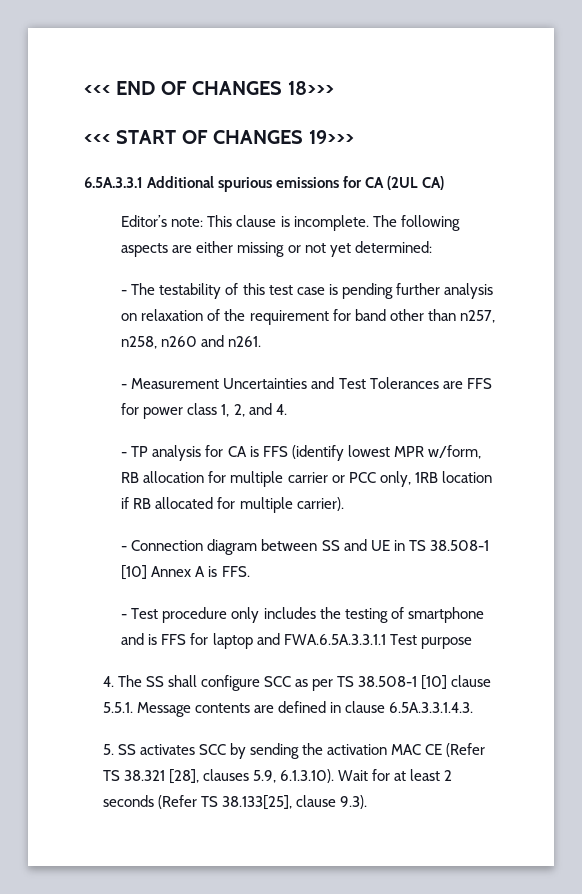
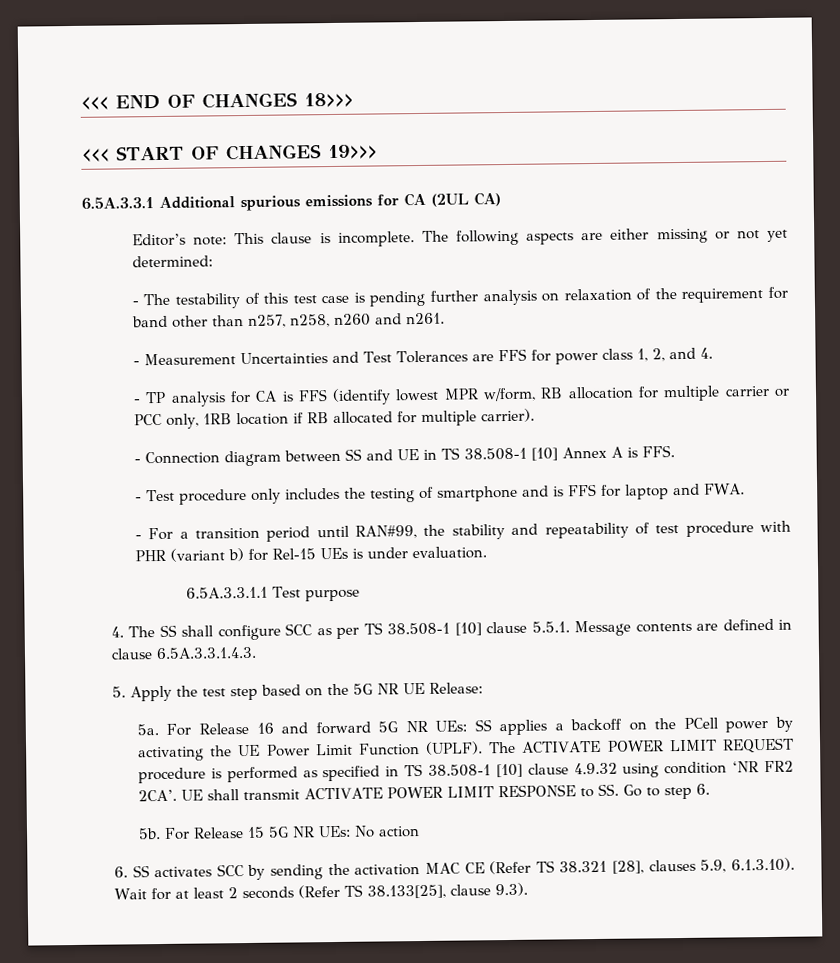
[283,634,386,645] FWA.6.5A.3.3.1.1 -> [703,483,745,495] [134,520,792,542] [134,546,487,562] [185,586,268,599] FWA. // - For a transition period until RAN#99, the stability and repeatability of test procedure with PHR (variant b) for Rel-15 UEs is under evaluation. // 6.5A.3.3.1.1
(114, 749) none -> [129,682,483,702] [136,716,794,736] [137,737,794,762] [137,760,795,784] [137,783,710,802] [137,825,420,840] [113,866,128,878] Apply the test step based on the 5G NR UE Release: // 5a. For Release 16 and forward 5G NR UEs: SS applies a backoff on the PCell power by activating the UE Power Limit Function (UPLF). The ACTIVATE POWER LIMIT REQUEST procedure is performed as specified in TS 38.508-1 [10] clause 4.9.32 using condition ‘NR FR2 2CA’. UE shall transmit ACTIVATE POWER LIMIT RESPONSE to SS. Go to step 6. // 5b. For Release 15 5G NR UEs: No action // 6.

